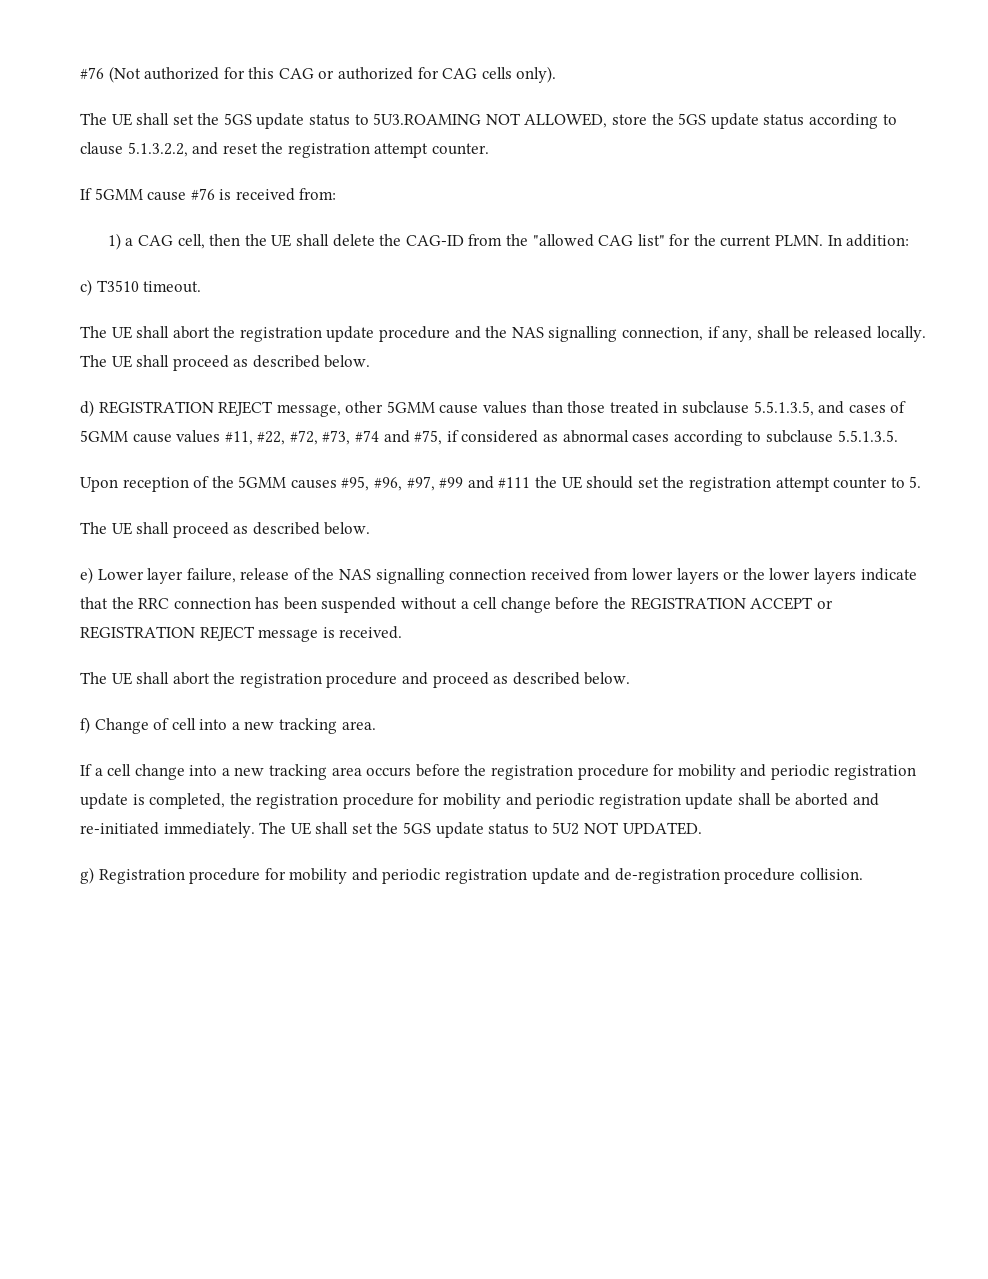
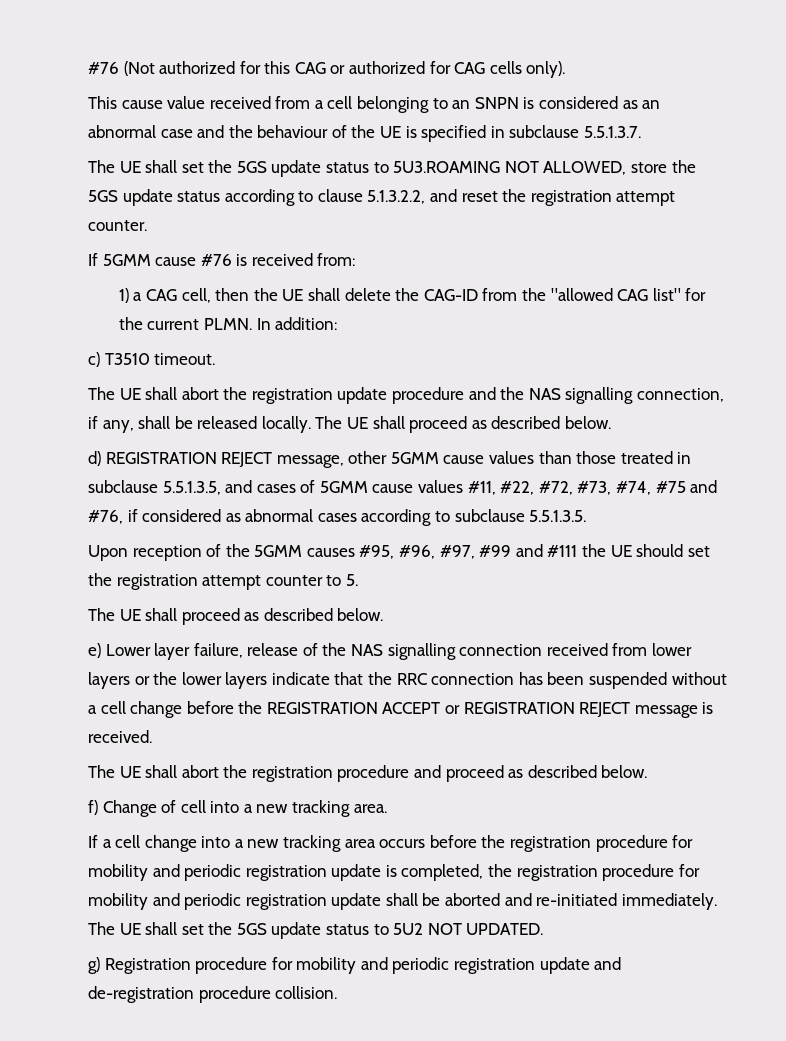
(557, 74) none -> [87,96,661,113] [87,125,642,142] // This cause value received from a cell belonging to an SNPN is considered as an abnormal case and the behaviour of the UE is specified in subclause 5.5.1.3.7.
[355,430,443,445] #74 and #75, -> [616,480,718,495] [87,510,123,524] #74, #75 and #76,

